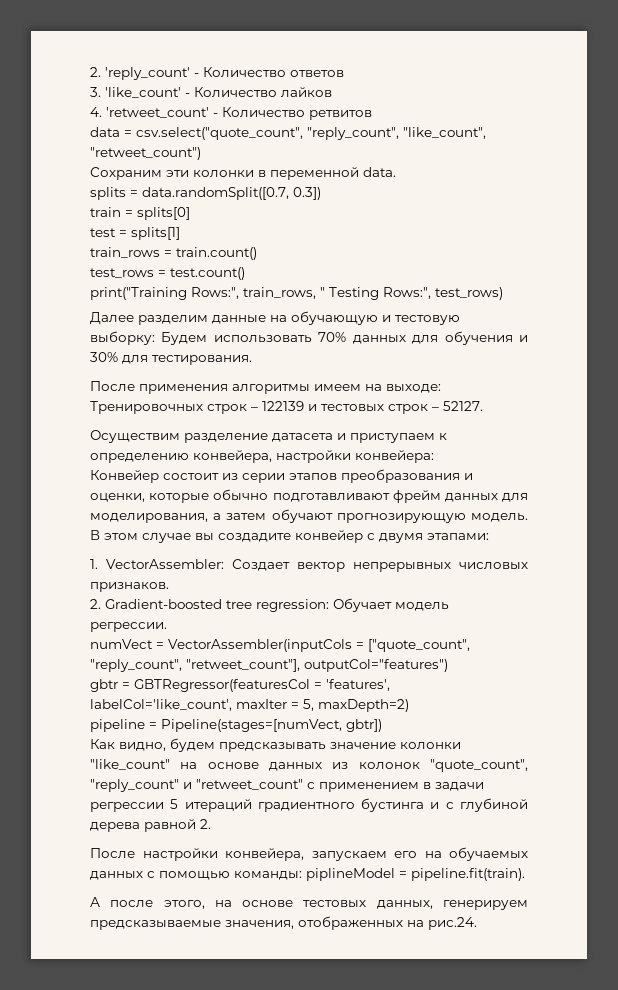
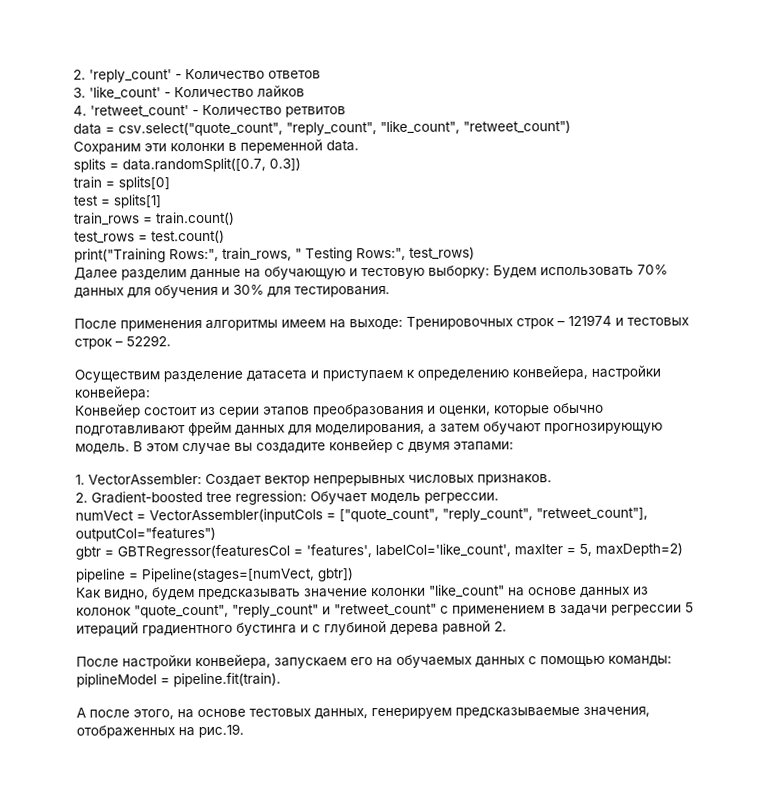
[262,401,304,411] 122139 -> [568,314,612,327] 121974
[443,401,483,411] 52127. -> [126,335,171,347] 52292.
[428,917,477,930] рис.24. -> [198,723,244,739] рис.19.

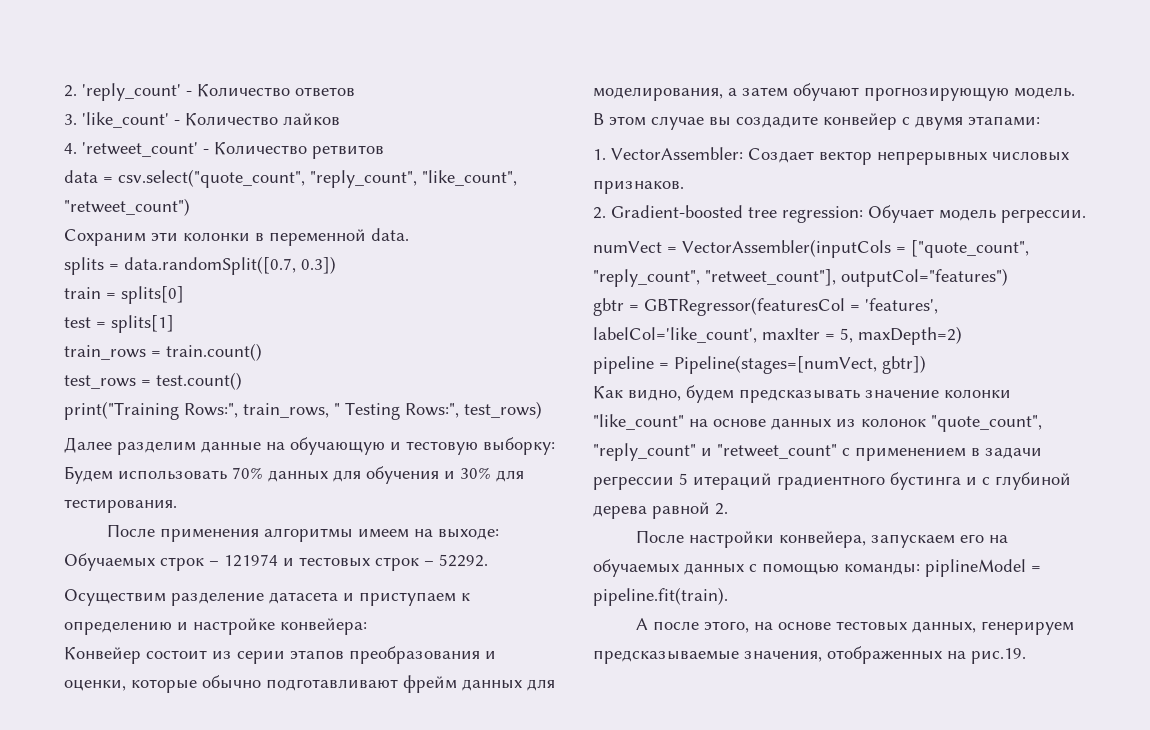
[406,316,513,330] Тренировочных -> [64,553,155,571] Обучаемых
[512,365,661,381] конвейера, настройки -> [177,618,275,635] и настройке

